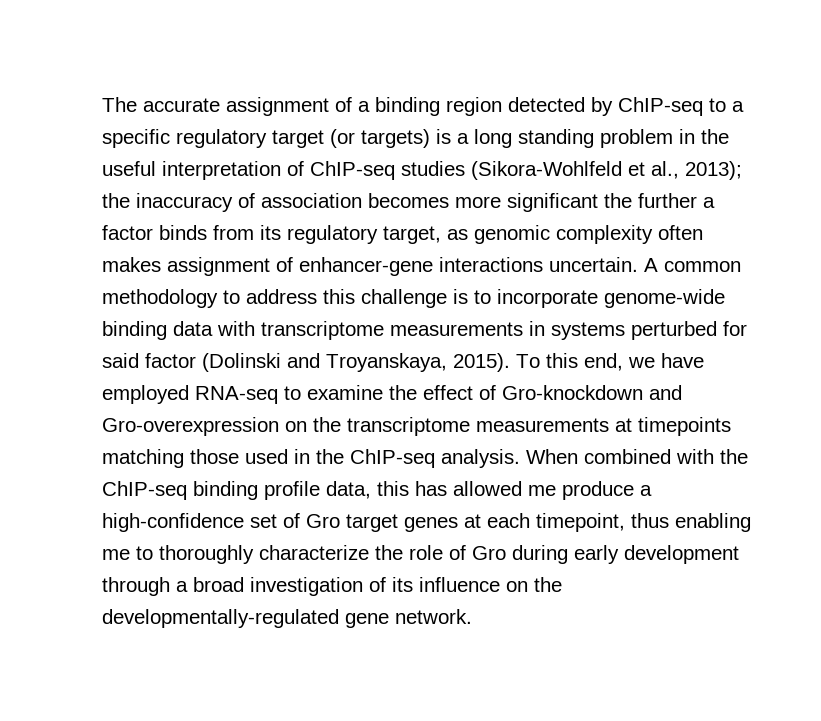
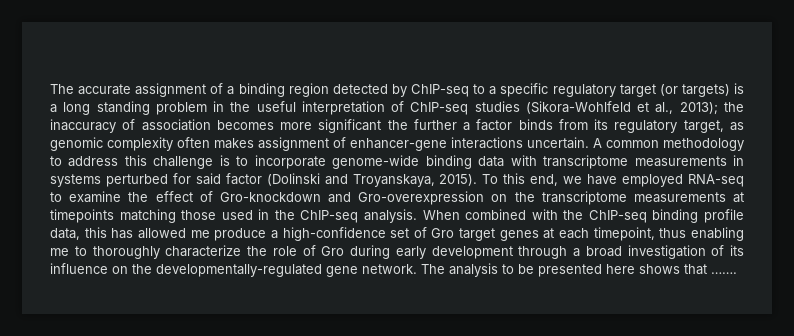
(472, 616) none -> [421,263,737,277] The analysis to be presented here shows that …….

